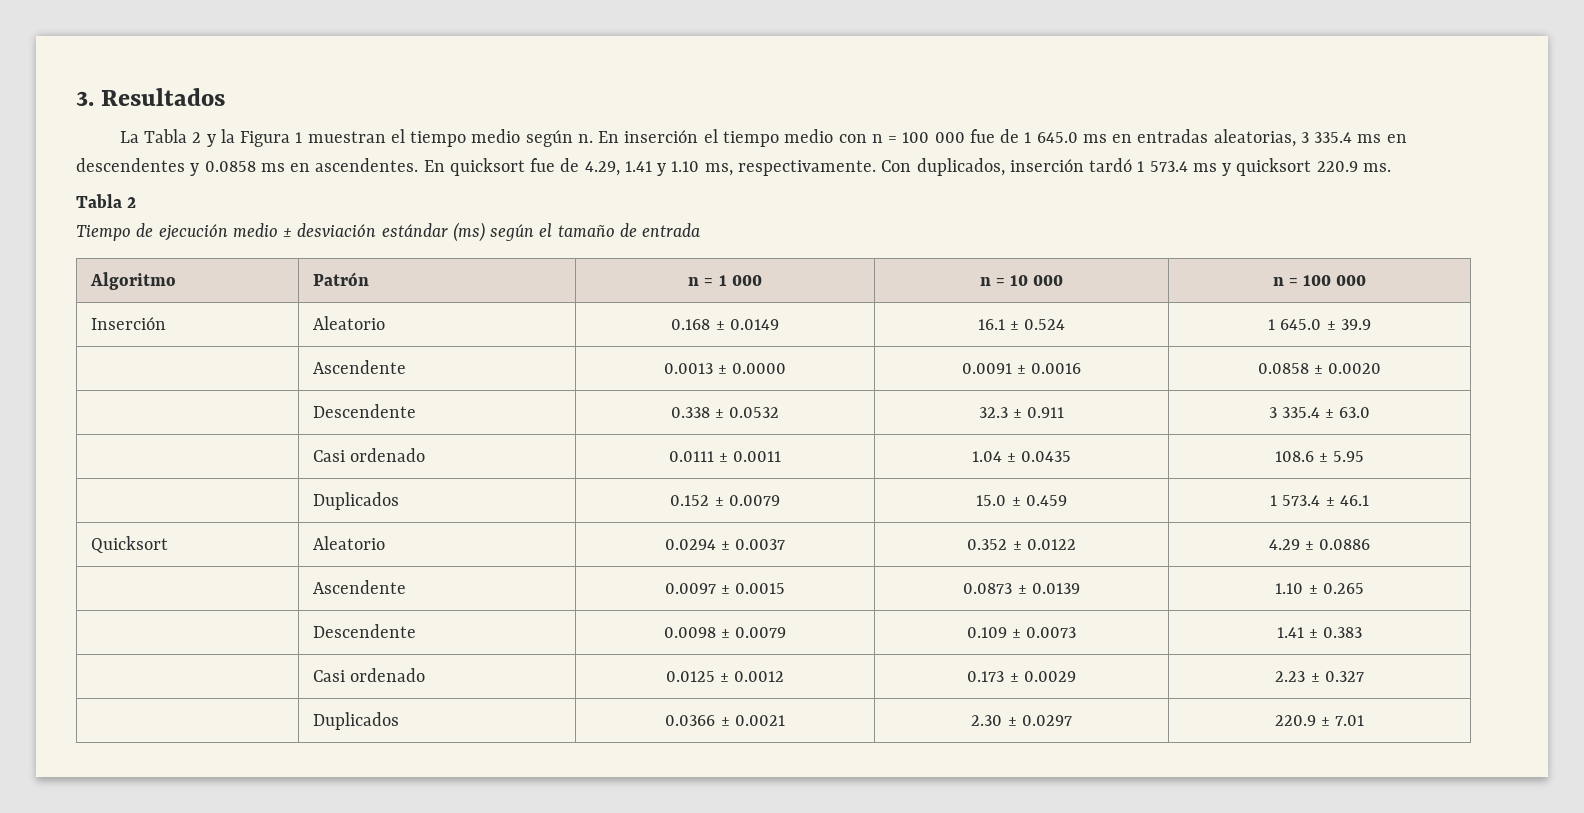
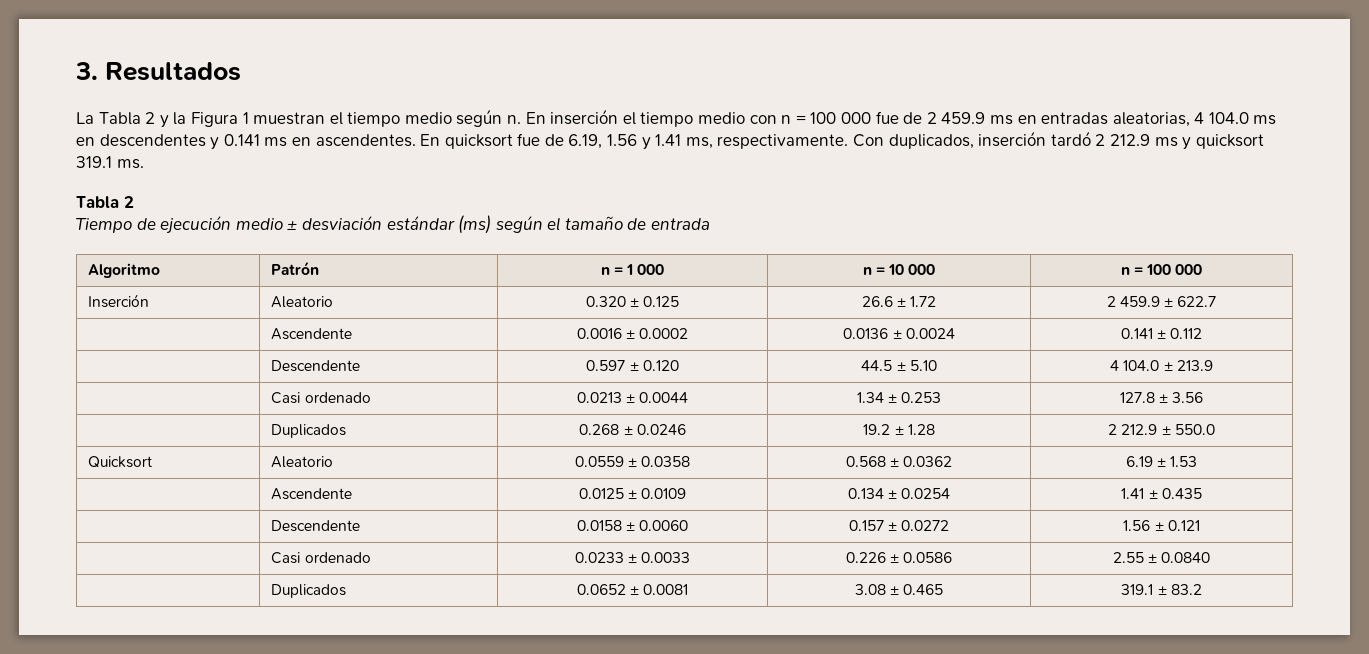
[1024,132,1078,143] 1 645.0 -> [926,112,986,124] 2 459.9
[1300,132,1353,143] 3 335.4 -> [1194,112,1249,124] 4 104.0
[204,161,256,172] 0.0858 -> [223,134,260,146] 0.141
[584,161,700,176] 4.29, 1.41 y 1.10 -> [568,134,682,150] 6.19, 1.56 y 1.41
[1137,161,1188,172] 1 573.4 -> [1095,134,1150,146] 2 212.9
[1316,161,1358,172] 220.9 -> [76,156,112,168] 319.1
[671,319,779,330] [977,319,1066,330] [1268,319,1371,330] [313,360,407,374] [663,363,787,374] [961,363,1082,374] [1257,363,1382,374] [313,404,417,418] [670,407,780,418] [978,407,1065,418] [1268,407,1371,418] [313,448,426,462] [668,451,782,462] [971,451,1072,462] [1274,451,1365,462] [313,492,400,510] [670,495,780,506] [976,495,1067,506] [1270,495,1369,506] [91,536,169,553] [313,536,386,550] [664,539,786,550] [967,539,1076,550] [1268,539,1371,550] [313,580,407,594] [664,583,786,594] [963,583,1080,594] [1275,583,1364,594] [313,624,417,638] [663,627,787,638] [966,627,1077,638] [1276,627,1363,638] [313,668,426,682] [665,671,785,682] [967,671,1076,682] [1275,671,1364,682] [313,712,400,730] [665,715,785,726] [971,715,1072,726] [1274,715,1365,726] 0.168 ± 0.0149 | 16.1 ± 0.524 | 1 645.0 ± 39.9 // | Ascendente | 0.0013 ± 0.0000 | 0.0091 ± 0.0016 | 0.0858 ± 0.0020 // | Descendente | 0.338 ± 0.0532 | 32.3 ± 0.911 | 3 335.4 ± 63.0 // | Casi ordenado | 0.0111 ± 0.0011 | 1.04 ± 0.0435 | 108.6 ± 5.95 // | Duplicados | 0.152 ± 0.0079 | 15.0 ± 0.459 | 1 573.4 ± 46.1 // Quicksort | Aleatorio | 0.0294 ± 0.0037 | 0.352 ± 0.0122 | 4.29 ± 0.0886 // | Ascendente | 0.0097 ± 0.0015 | 0.0873 ± 0.0139 | 1.10 ± 0.265 // | Descendente | 0.0098 ± 0.0079 | 0.109 ± 0.0073 | 1.41 ± 0.383 // | Casi ordenado | 0.0125 ± 0.0012 | 0.173 ± 0.0029 | 2.23 ± 0.327 // | Duplicados | 0.0366 ± 0.0021 | 2.30 ± 0.0297 | 220.9 ± 7.01 -> [585,296,680,307] [861,296,937,307] [1106,296,1217,307] [271,328,353,340] [576,328,689,339] [843,328,955,339] [1120,328,1203,339] [271,360,361,372] [586,360,679,371] [861,360,937,371] [1110,360,1213,371] [271,392,371,404] [576,392,689,403] [856,392,942,403] [1119,392,1204,403] [271,424,347,438] [579,424,686,435] [863,424,935,435] [1108,424,1215,435] [88,456,153,468] [271,456,334,468] [574,456,691,467] [845,456,953,467] [1125,456,1198,467] [271,488,353,500] [578,488,687,499] [847,488,951,499] [1121,488,1202,499] [271,520,361,532] [576,520,689,531] [848,520,950,531] [1123,520,1200,531] [271,552,371,564] [574,552,691,563] [845,552,953,563] [1112,552,1211,563] [271,584,347,598] [576,584,689,595] [854,584,944,595] [1121,584,1202,595] 0.320 ± 0.125 | 26.6 ± 1.72 | 2 459.9 ± 622.7 // | Ascendente | 0.0016 ± 0.0002 | 0.0136 ± 0.0024 | 0.141 ± 0.112 // | Descendente | 0.597 ± 0.120 | 44.5 ± 5.10 | 4 104.0 ± 213.9 // | Casi ordenado | 0.0213 ± 0.0044 | 1.34 ± 0.253 | 127.8 ± 3.56 // | Duplicados | 0.268 ± 0.0246 | 19.2 ± 1.28 | 2 212.9 ± 550.0 // Quicksort | Aleatorio | 0.0559 ± 0.0358 | 0.568 ± 0.0362 | 6.19 ± 1.53 // | Ascendente | 0.0125 ± 0.0109 | 0.134 ± 0.0254 | 1.41 ± 0.435 // | Descendente | 0.0158 ± 0.0060 | 0.157 ± 0.0272 | 1.56 ± 0.121 // | Casi ordenado | 0.0233 ± 0.0033 | 0.226 ± 0.0586 | 2.55 ± 0.0840 // | Duplicados | 0.0652 ± 0.0081 | 3.08 ± 0.465 | 319.1 ± 83.2

